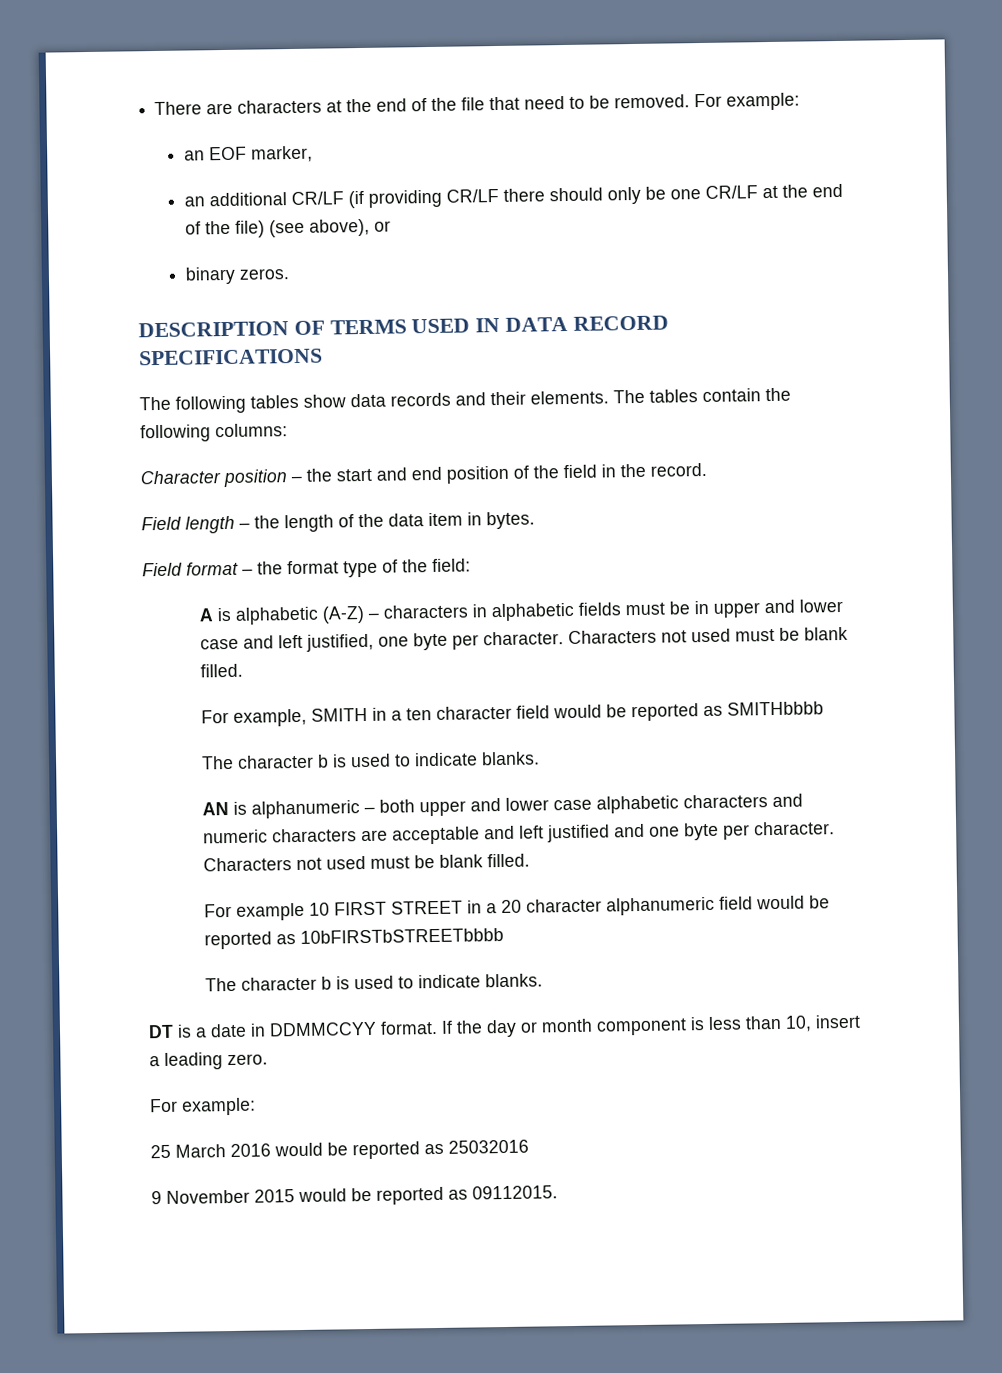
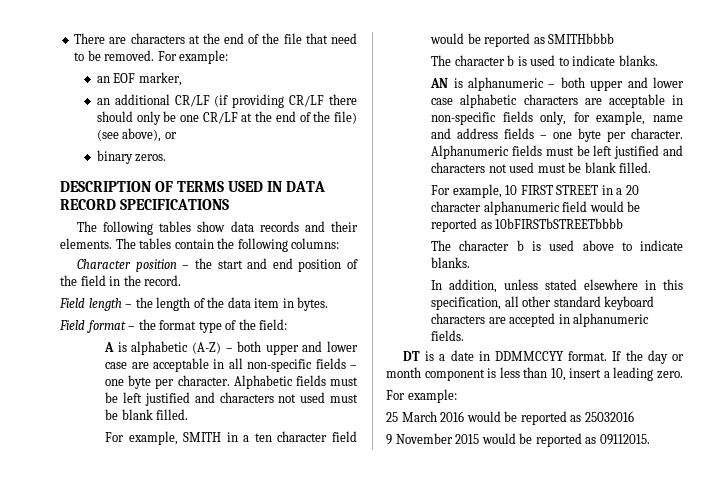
[383,598,844,622] [200,629,658,652] characters in alphabetic fields must be in upper and lower case and left justified, one byte per character. Characters -> [237,341,359,355] [105,358,357,372] [105,375,358,389] [105,392,274,406] both upper and lower case are acceptable in all non-specific fields – one byte per character. Alphabetic fields must be left justified and characters
[772,793,804,808] [203,821,836,845] [203,853,531,872] [204,902,306,921] and numeric characters are acceptable and left justified and one byte per character. Characters not used must be blank filled. // For example -> [584,94,683,108] [431,111,683,125] [431,128,683,142] [431,145,683,159] [431,162,652,173] [431,184,502,198] are acceptable in non-specific fields only, for example, name and address fields – one byte per character. Alphanumeric fields must be left justified and characters not used must be blank filled. // For example,
[398,973,544,989] to indicate blanks. -> [582,240,683,251] [431,257,471,268] [431,279,683,293] [431,296,655,310] [431,313,650,327] [431,330,465,341] above to indicate blanks. // In addition, unless stated elsewhere in this specification, all other standard keyboard characters are accepted in alphanumeric fields.

